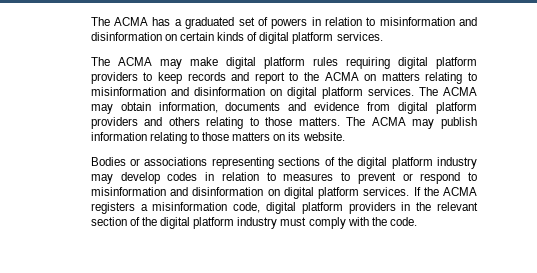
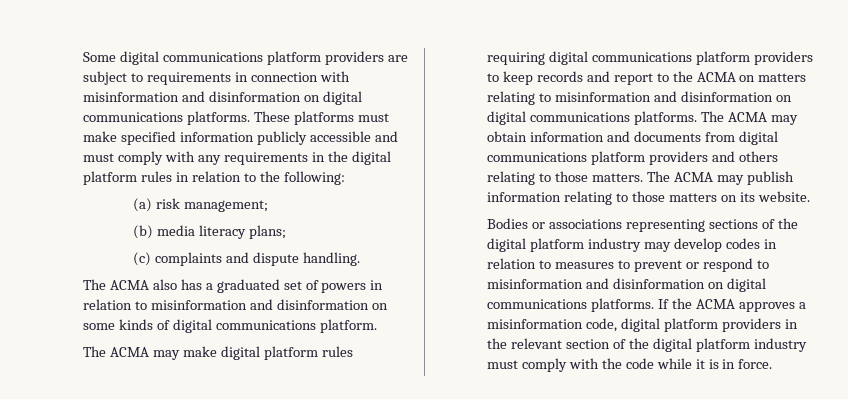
[90,17,149,26] The ACMA -> [83,51,408,65] [83,71,350,85] [83,91,362,105] [83,111,389,125] [83,131,398,145] [83,151,391,165] [83,171,345,185] [133,198,269,212] [133,225,287,239] [133,252,360,266] [83,279,177,290] Some digital communications platform providers are subject to requirements in connection with misinformation and disinformation on digital communications platforms. These platforms must make specified information publicly accessible and must comply with any requirements in the digital platform rules in relation to the following: // (a) risk management; // (b) media literacy plans; // (c) complaints and dispute handling. // The ACMA also
[179,32,214,41] certain -> [83,323,116,330] some
[292,32,383,44] platform services. -> [215,319,377,333] communications platform.
(428, 63) none -> [591,52,692,62] communications
[321,87,414,99] platform services. -> [530,111,697,125] communications platforms.
[158,102,360,113] information, documents and evidence -> [530,131,701,142] information and documents
(429, 108) none -> [487,152,588,162] communications
[318,187,410,199] platform services. -> [487,298,655,312] communications platforms.
[90,202,135,214] registers -> [738,302,795,312] approves
[389,217,417,226] code. -> [625,358,773,369] code while it is in force.

